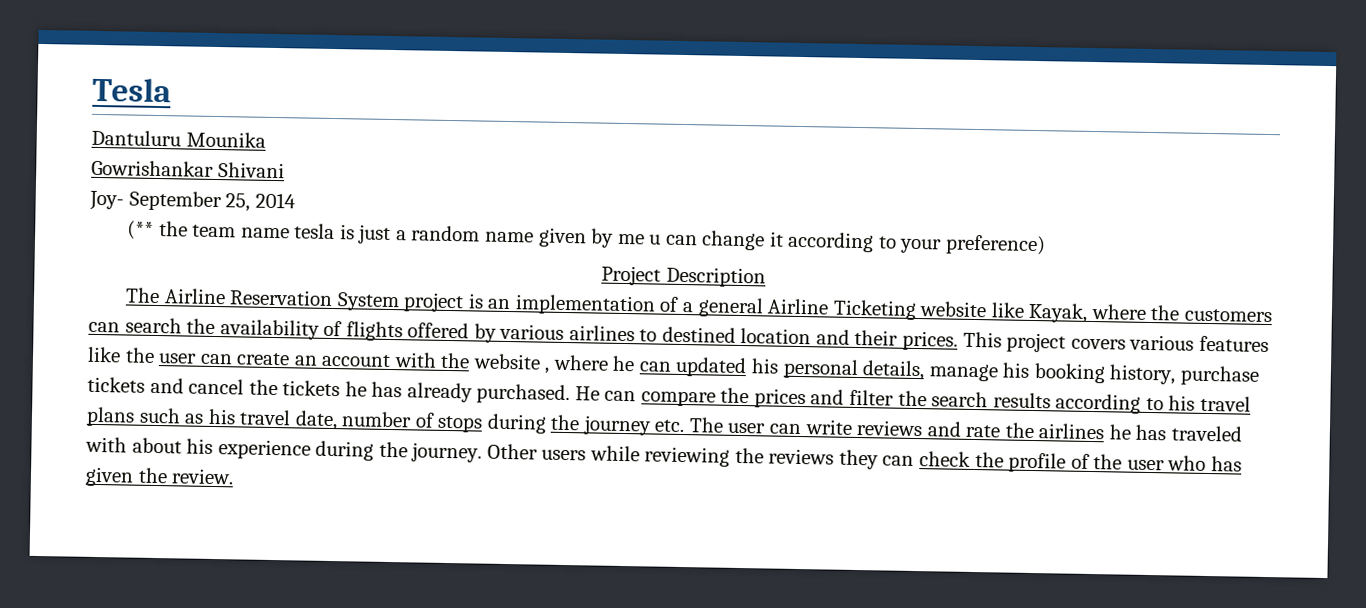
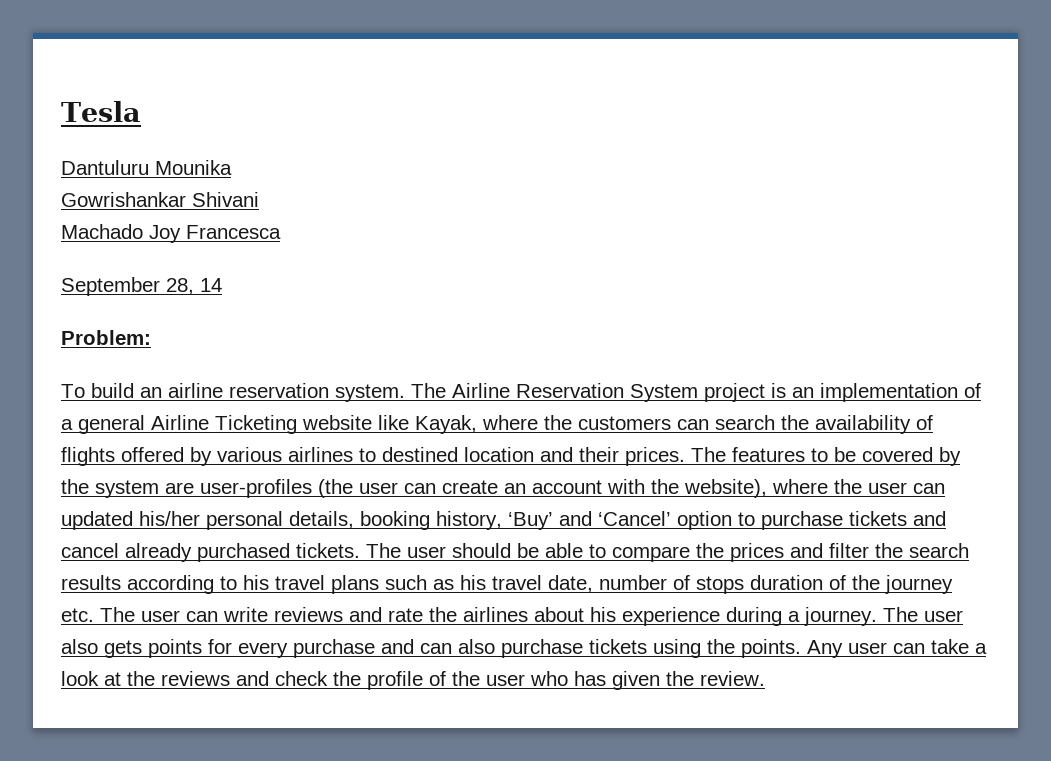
[89,190,296,212] [127,220,1046,256] [601,265,766,288] Joy- September 25, 2014 // (** the team name tesla is just a random name given by me u can change it according to your preference) // Project Description // -> [61,224,281,243] [61,277,222,296] [61,330,151,345] [61,383,405,402] Machado Joy Francesca // September 28, 14 // Problem: // To build an airline reservation system.
[962,331,1269,353] [87,346,155,363] This project covers various features like the -> [691,447,961,466] [61,479,353,498] The features to be covered by the system are user-profiles (the
[472,353,636,374] website , where he -> [684,479,907,498] website), where the user
[751,358,780,374] his -> [139,511,200,526] his/her
[928,362,1260,386] [87,376,637,405] manage his booking history, purchase tickets and cancel the tickets he has already purchased. He can -> [360,511,946,530] [61,543,606,562] booking history, ‘Buy’ and ‘Cancel’ option to purchase tickets and cancel already purchased tickets. The user should be able to
[486,413,547,434] during -> [750,575,846,590] duration of
[1108,424,1242,442] [85,436,915,470] he has traveled with about his experience during the journey. Other users while reviewing the reviews they can -> [534,607,963,626] [61,639,987,658] [61,671,269,686] about his experience during a journey. The user also gets points for every purchase and can also purchase tickets using the points. Any user can take a look at the reviews and

